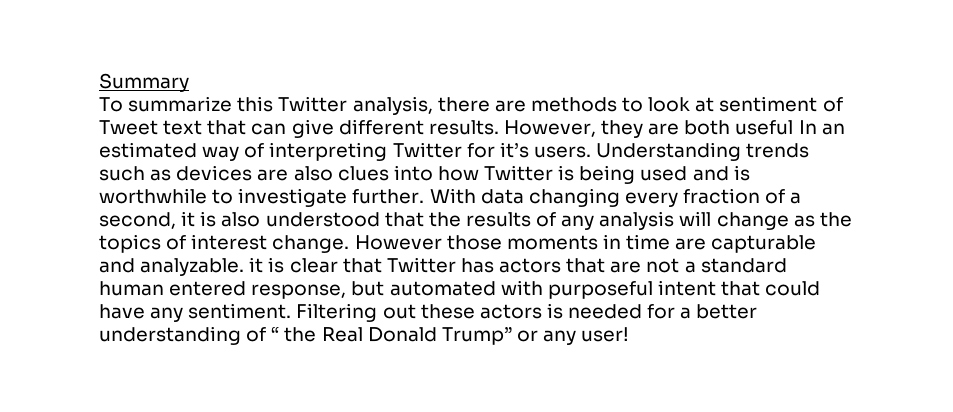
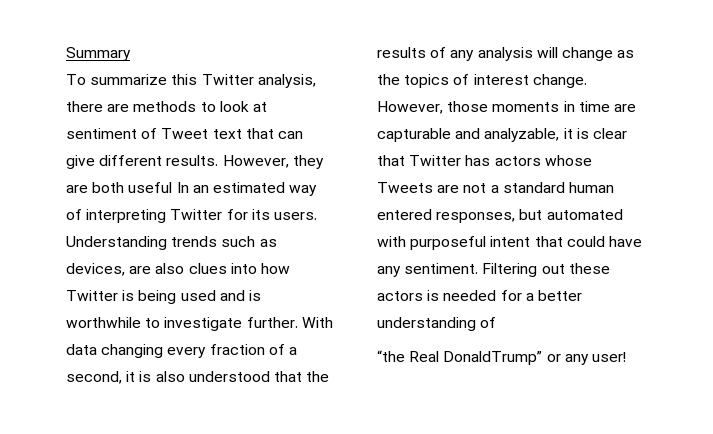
[499,142,529,158] it’s -> [251,209,270,220] its
[176,165,253,181] devices -> [66,263,125,276] devices,
[354,235,442,250] However -> [377,101,443,114] However,
[140,258,245,276] analyzable. -> [484,128,560,142] analyzable,
[566,258,606,273] that -> [544,155,592,166] [377,182,433,193] whose Tweets
[251,284,347,299] response, -> [436,212,516,223] responses,
[271,326,512,345] “ the Real Donald Trump” -> [377,350,543,365] // “the Real DonaldTrump”

